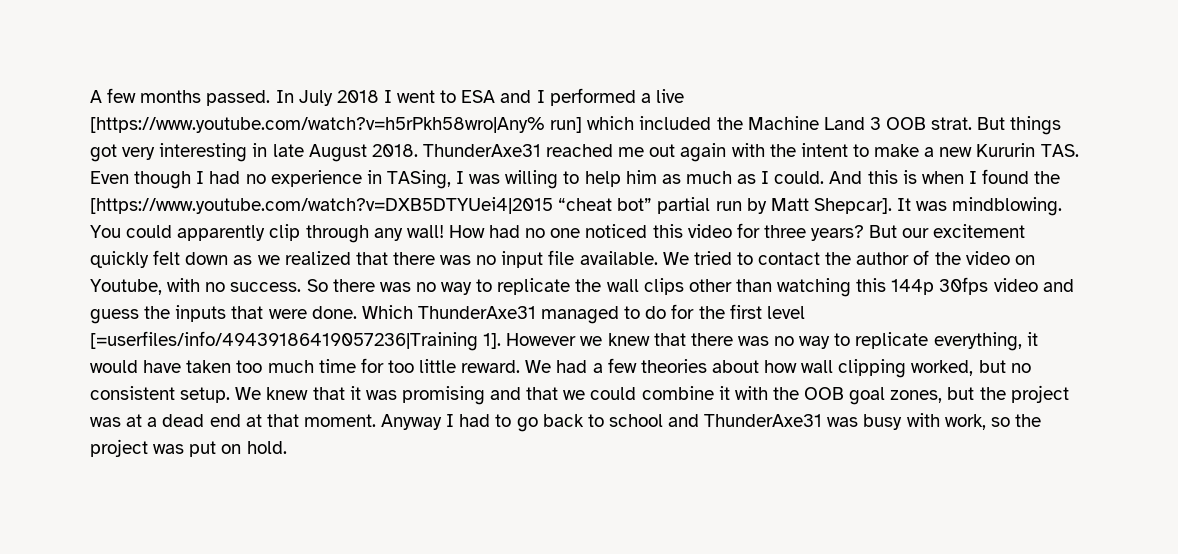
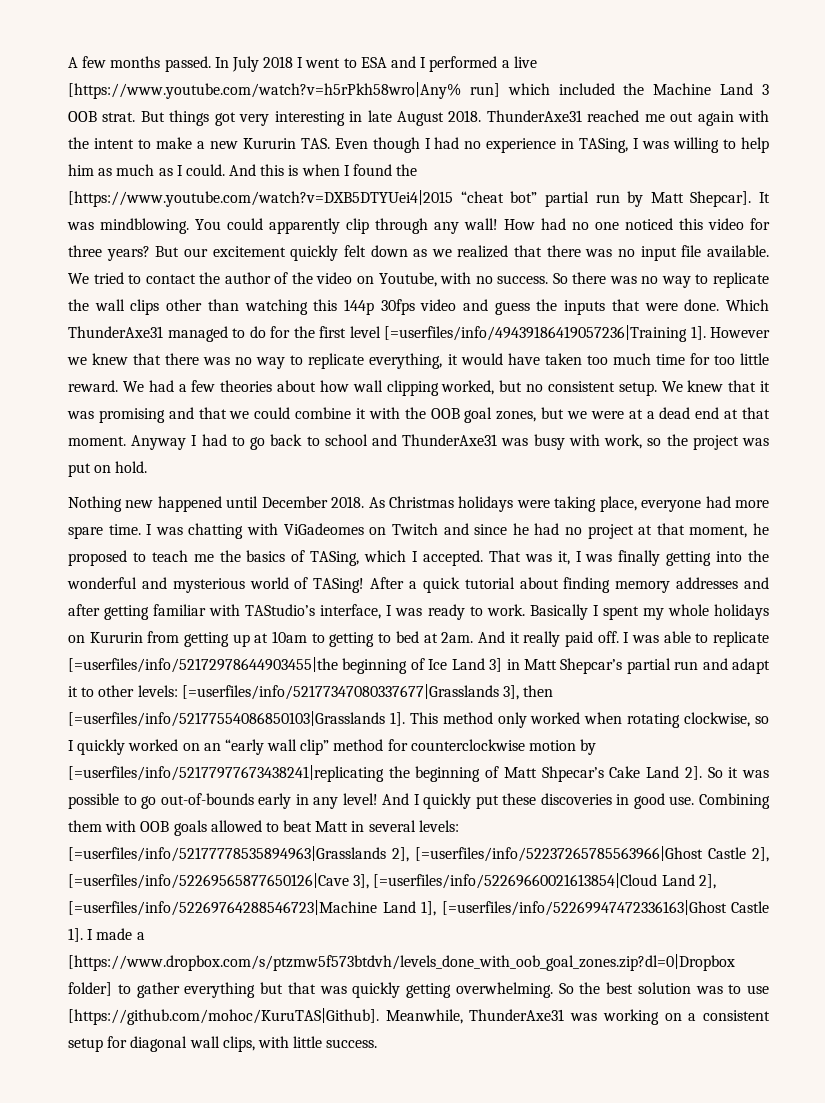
[979,385,1069,403] [90,417,121,427] the project was -> [566,411,624,419] we were
(287, 447) none -> [68,496,770,512] [68,523,769,539] [68,550,770,566] [67,577,769,593] [68,604,769,620] [68,631,769,647] [68,657,770,674] [68,684,554,700] [68,711,770,728] [68,739,597,755] [68,765,770,782] [68,793,770,809] [68,820,459,836] [68,846,769,862] [68,873,716,889] [68,900,769,916] [68,928,145,942] [68,954,735,971] [68,982,769,998] [68,1008,770,1025] [68,1036,378,1052] // Nothing new happened until December 2018. As Christmas holidays were taking place, everyone had more spare time. I was chatting with ViGadeomes on Twitch and since he had no project at that moment, he proposed to teach me the basics of TASing, which I accepted. That was it, I was finally getting into the wonderful and mysterious world of TASing! After a quick tutorial about finding memory addresses and after getting familiar with TAStudio’s interface, I was ready to work. Basically I spent my whole holidays on Kururin from getting up at 10am to getting to bed at 2am. And it really paid off. I was able to replicate [=userfiles/info/52172978644903455|the beginning of Ice Land 3] in Matt Shepcar’s partial run and adapt it to other levels: [=userfiles/info/52177347080337677|Grasslands 3], then [=userfiles/info/52177554086850103|Grasslands 1]. This method only worked when rotating clockwise, so I quickly worked on an “early wall clip” method for counterclockwise motion by [=userfiles/info/52177977673438241|replicating the beginning of Matt Shpecar’s Cake Land 2]. So it was possible to go out-of-bounds early in any level! And I quickly put these discoveries in good use. Combining them with OOB goals allowed to beat Matt in several levels: [=userfiles/info/52177778535894963|Grasslands 2], [=userfiles/info/52237265785563966|Ghost Castle 2], [=userfiles/info/52269565877650126|Cave 3], [=userfiles/info/52269660021613854|Cloud Land 2], [=userfiles/info/52269764288546723|Machine Land 1], [=userfiles/info/52269947472336163|Ghost Castle 1]. I made a [https://www.dropbox.com/s/ptzmw5f573btdvh/levels_done_with_oob_goal_zones.zip?dl=0|Dropbox folder] to gather everything but that was quickly getting overwhelming. So the best solution was to use [https://github.com/mohoc/KuruTAS|Github]. Meanwhile, ThunderAxe31 was working on a consistent setup for diagonal wall clips, with little success.

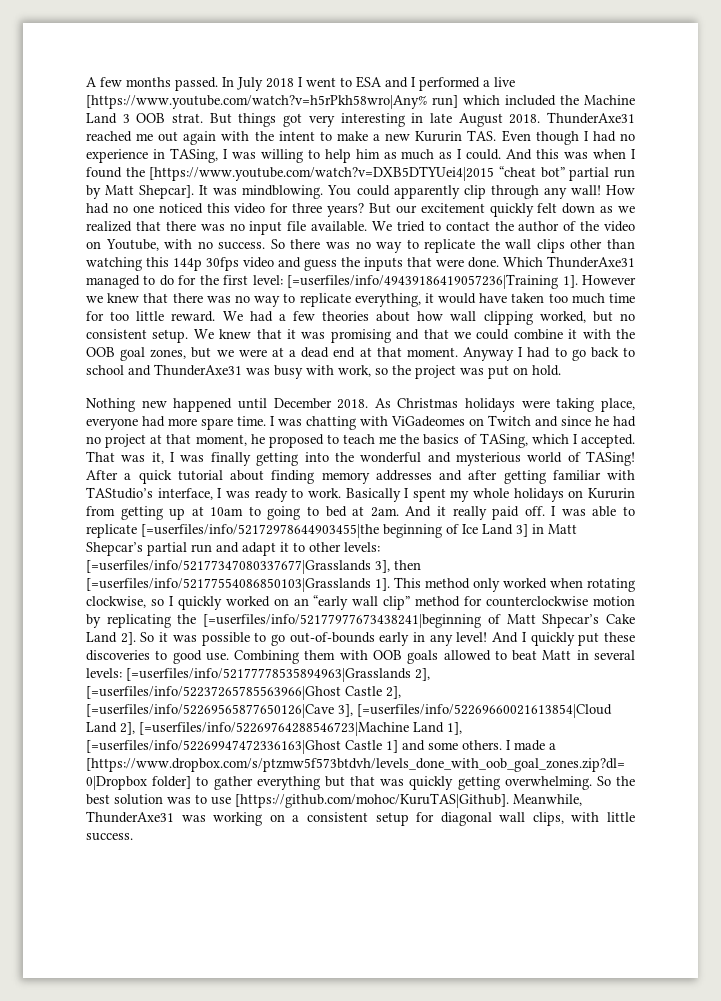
[288,165,299,176] is -> [564,152,589,159] was
[349,326,381,338] level -> [252,275,283,285] level:
[329,632,375,647] getting -> [267,506,301,520] going
[68,765,481,782] [=userfiles/info/52177977673438241|replicating the beginning -> [106,614,482,628] replicating the [=userfiles/info/52177977673438241|beginning
[616,794,630,805] in -> [155,650,168,660] to
[68,928,83,942] 1]. -> [386,740,502,753] 1] and some others.

